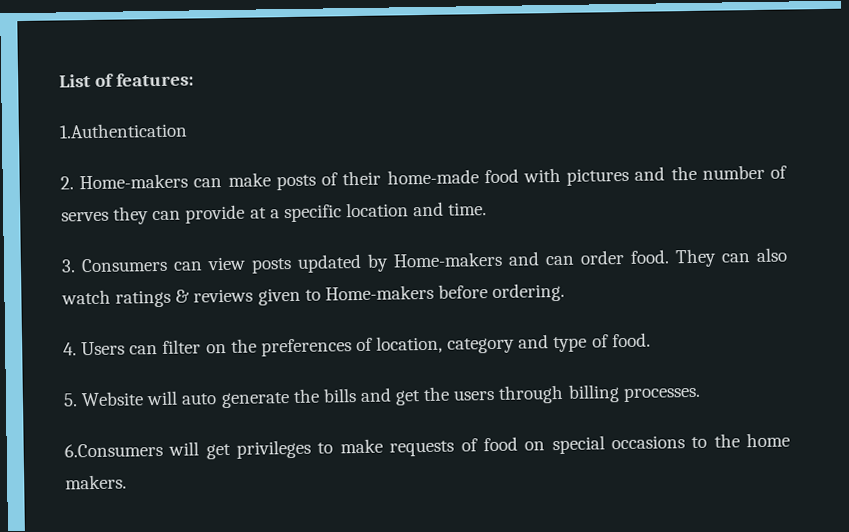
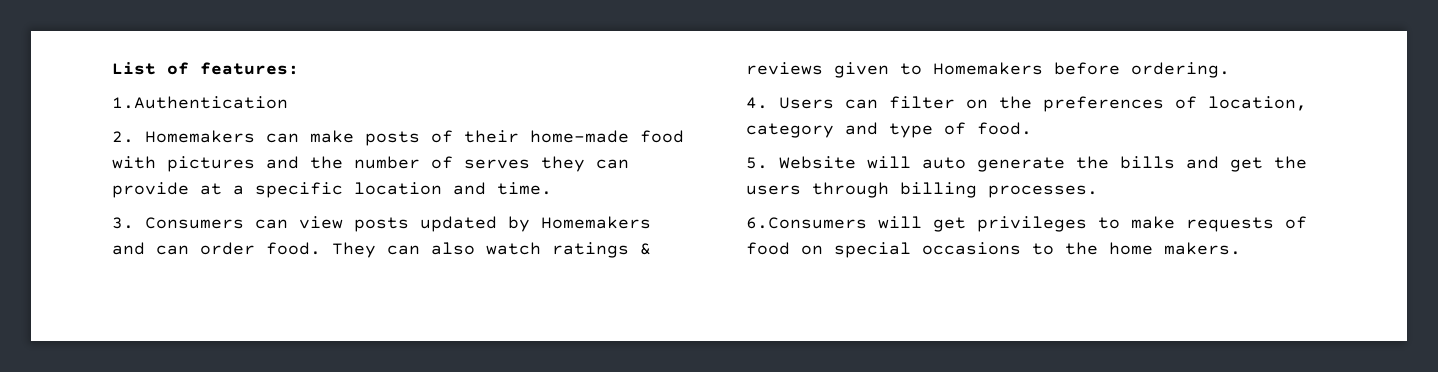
[79,173,189,190] Home-makers -> [145,130,255,143] Homemakers
[393,251,503,268] Home-makers -> [541,216,651,229] Homemakers
[324,284,434,301] Home-makers -> [933,62,1043,75] Homemakers

